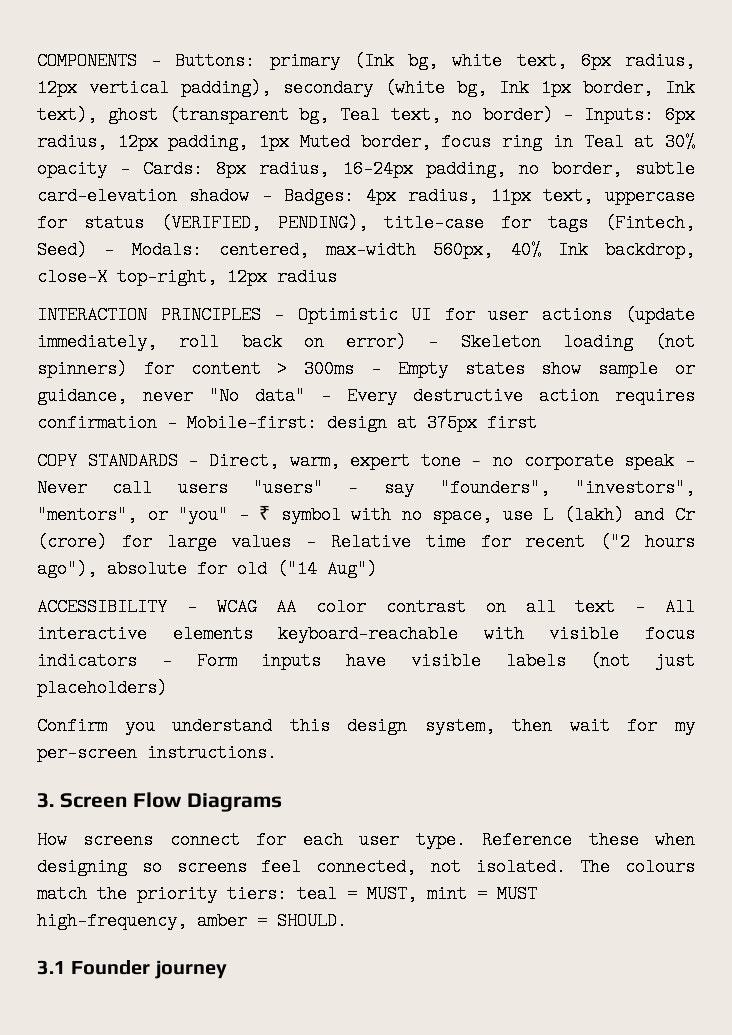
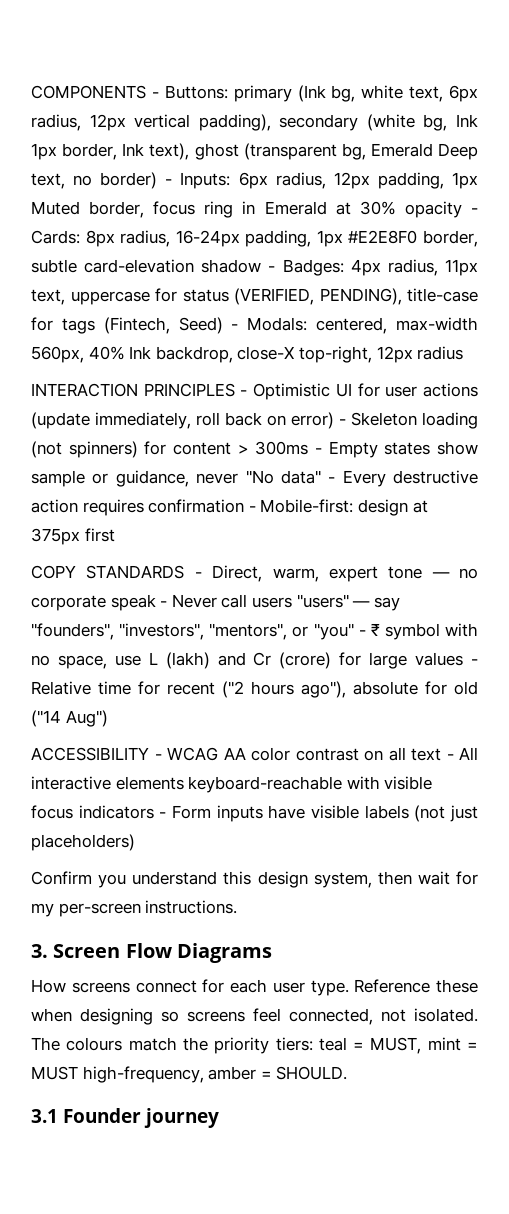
[340,106,381,124] Teal -> [370,143,478,160] Emerald Deep
[583,133,624,151] Teal -> [264,201,327,215] Emerald
[518,160,539,178] no -> [316,230,418,247] 1px #E2E8F0

